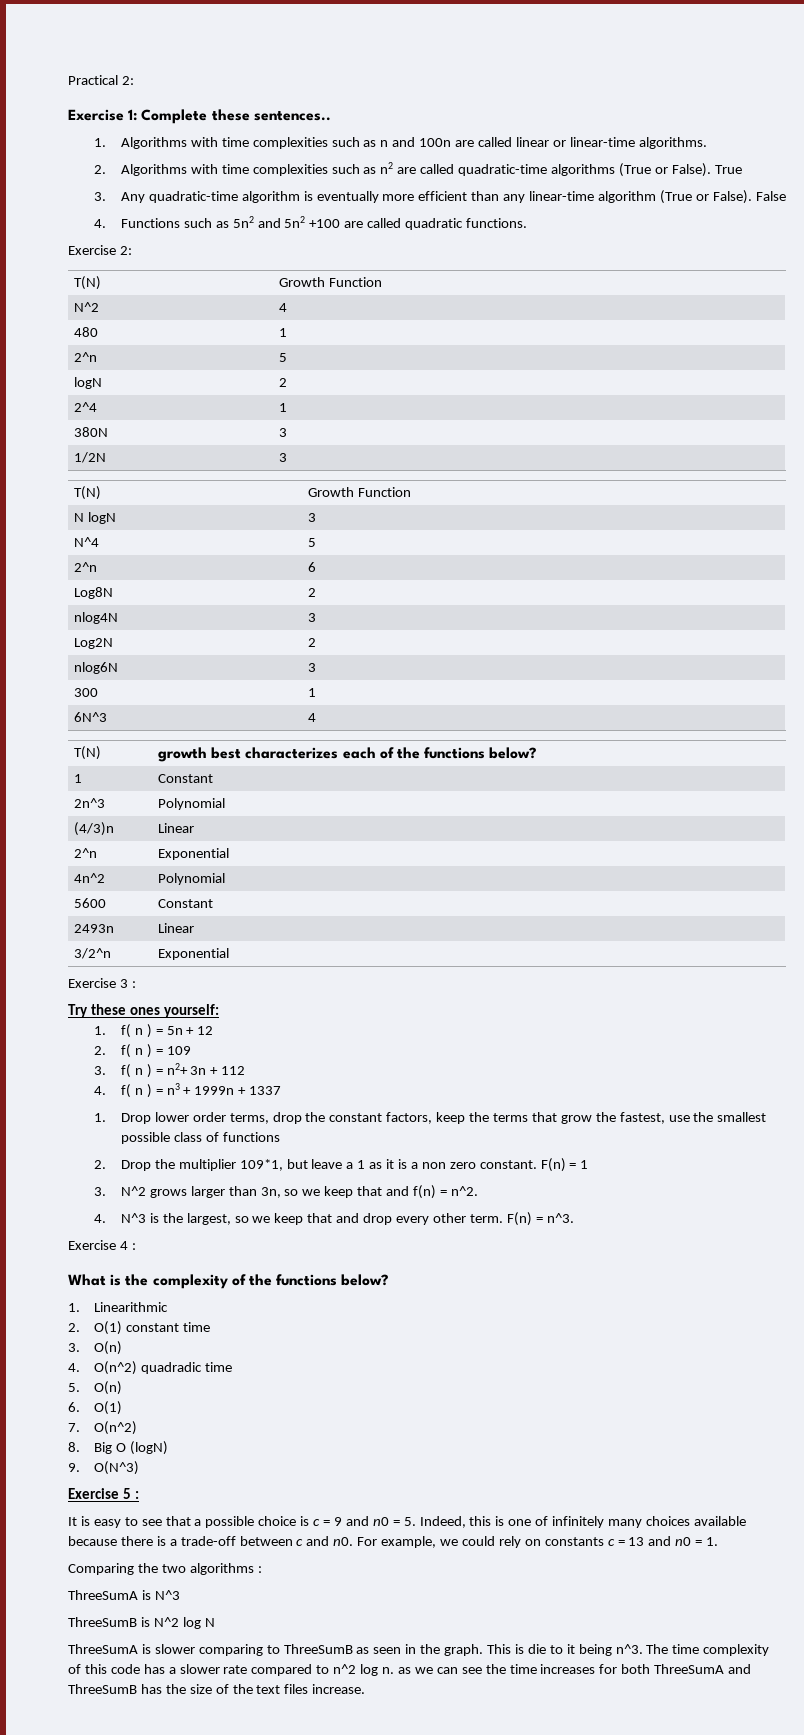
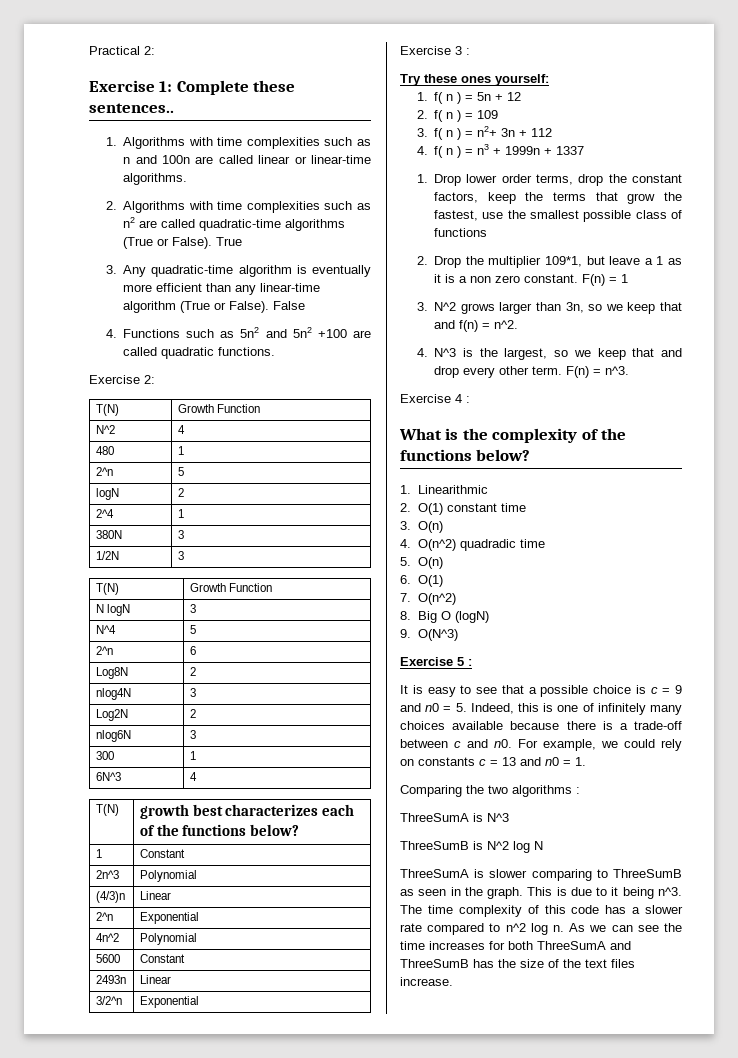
[527,1644,546,1654] die -> [570,887,592,896] due
[397,1667,411,1674] as -> [569,923,586,932] As

